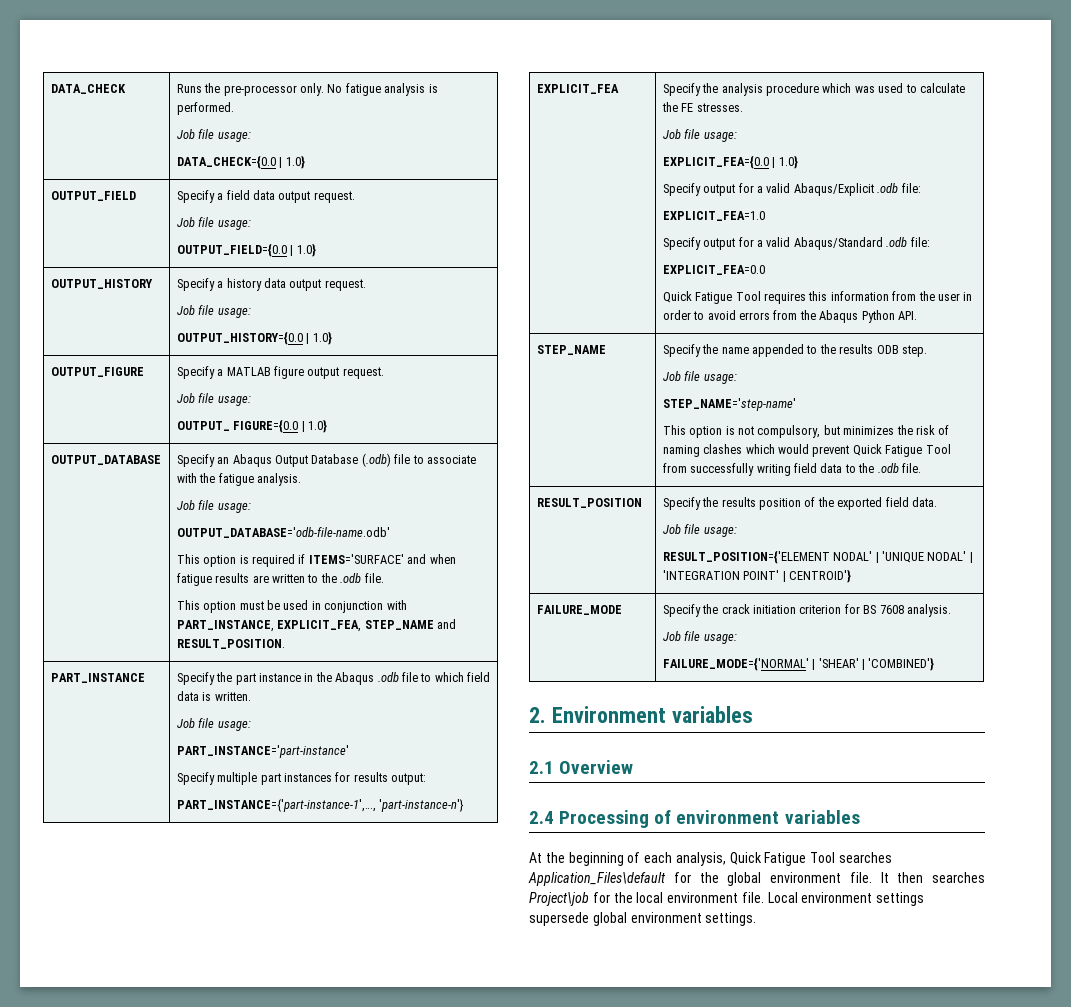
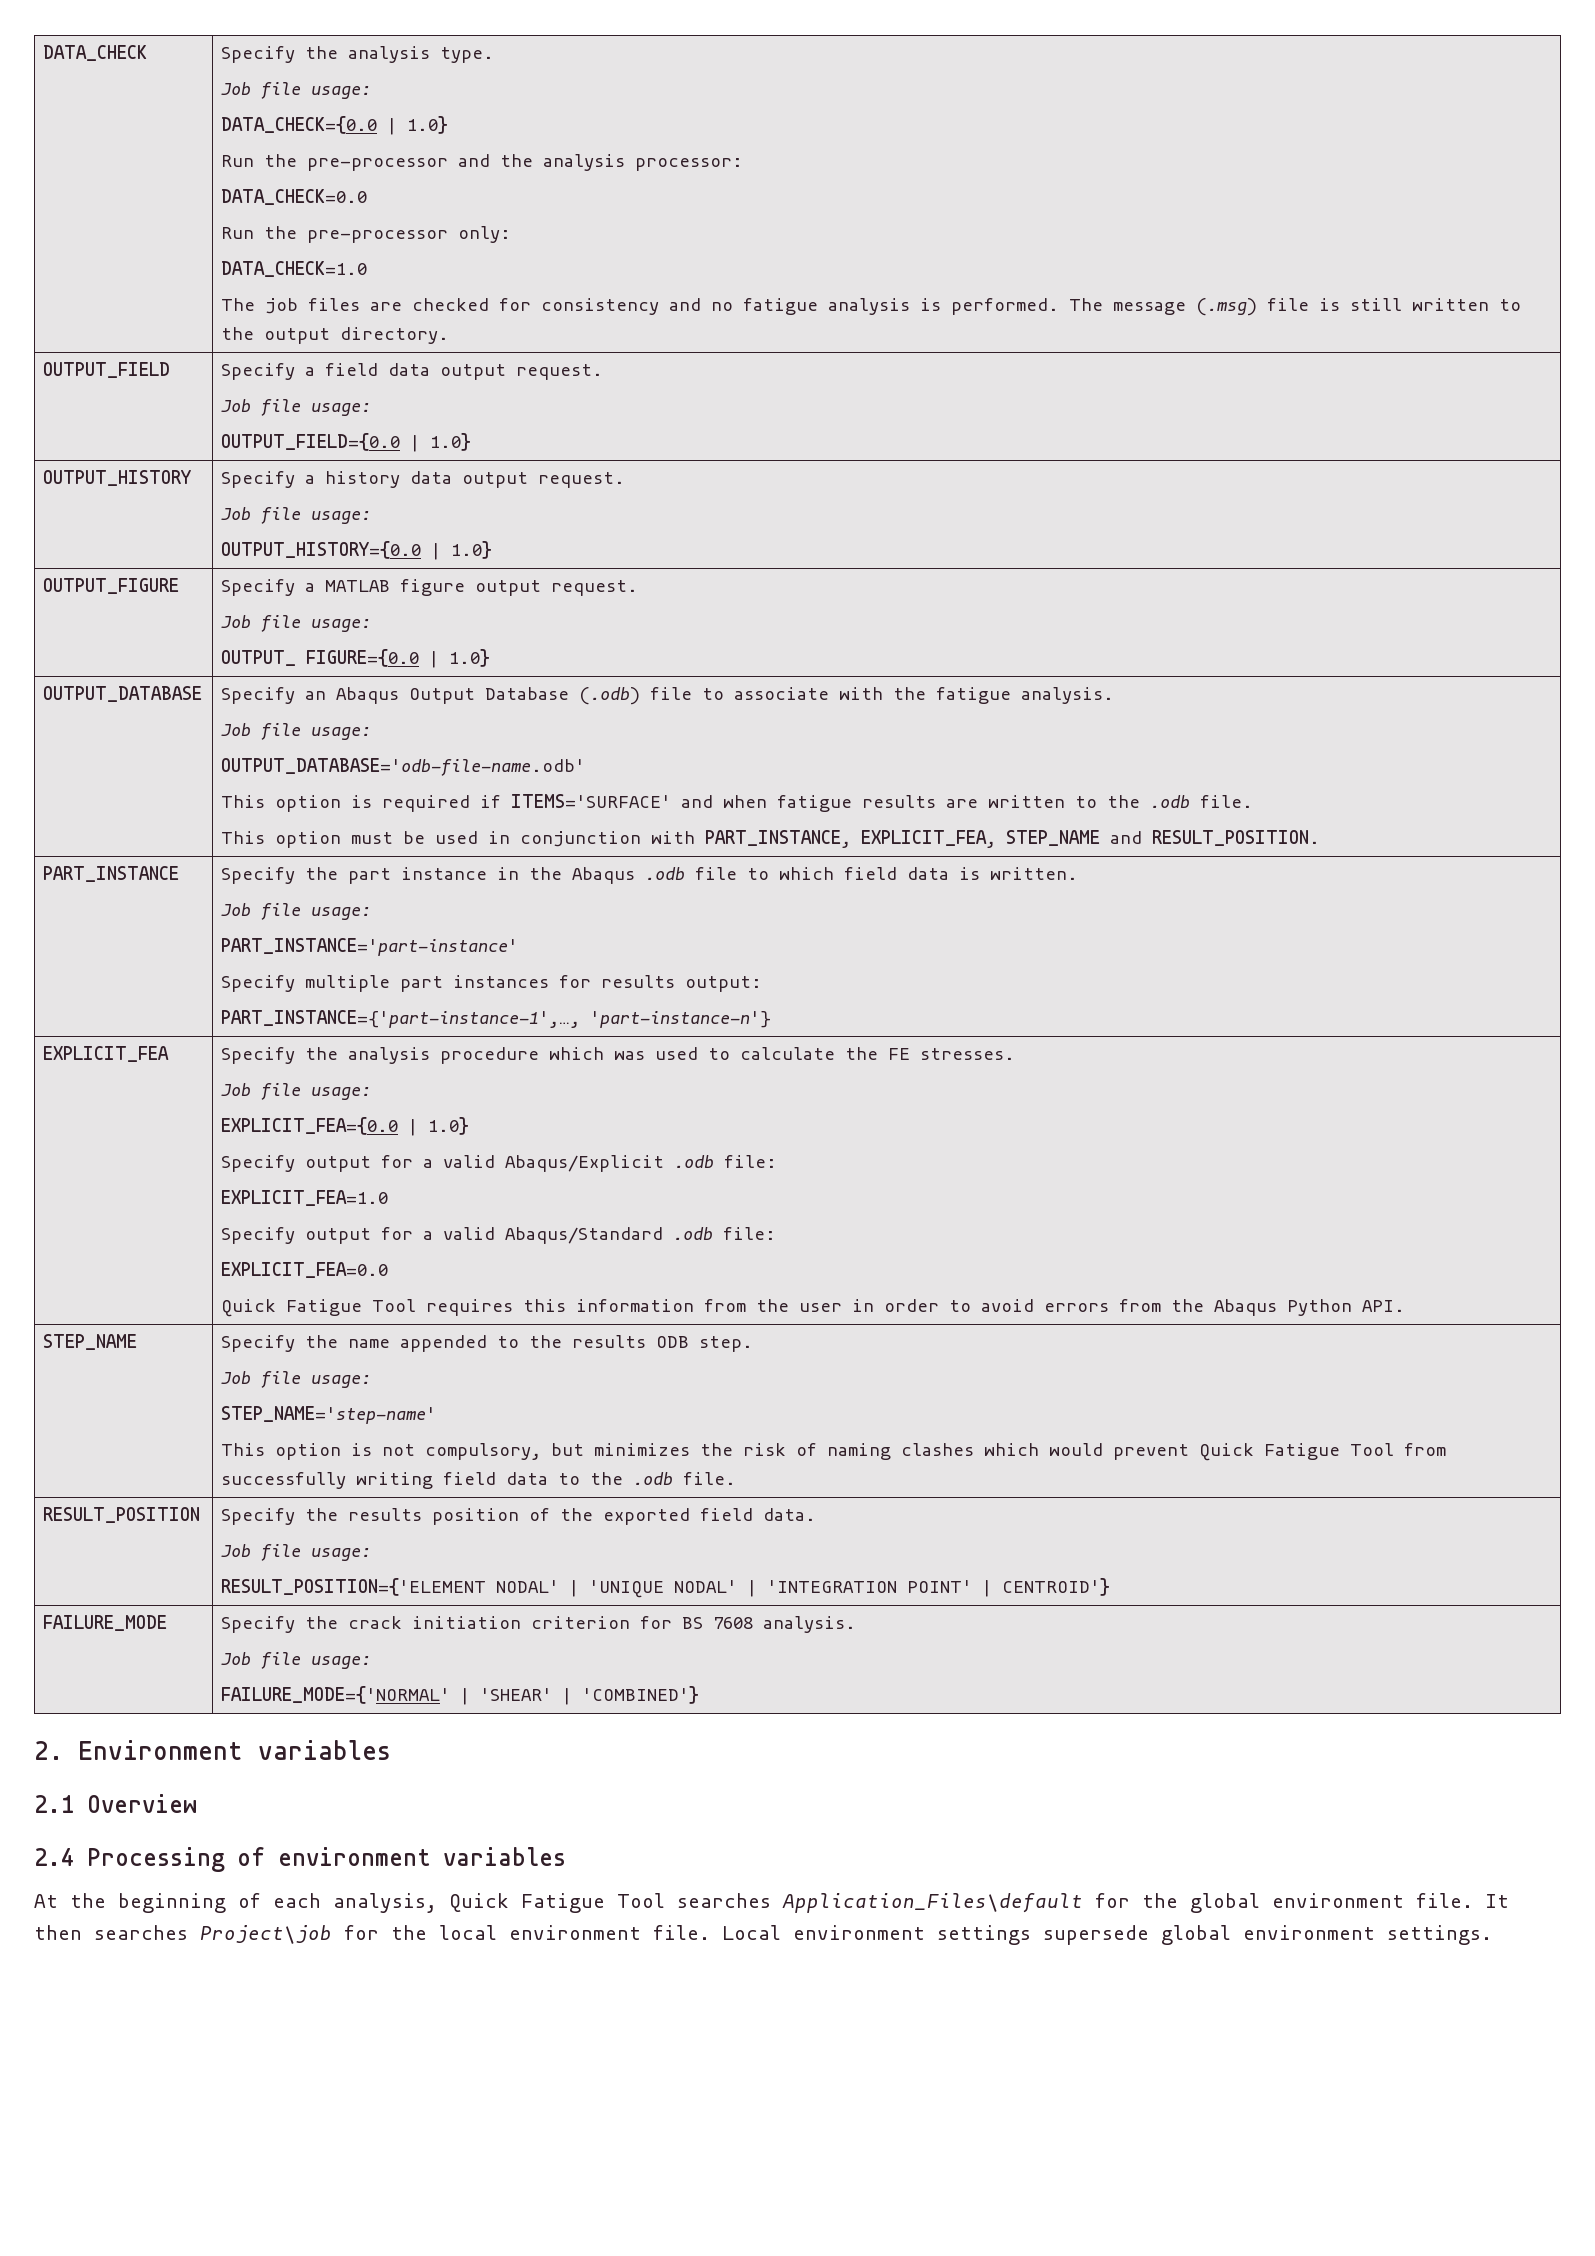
[176,83,438,96] [176,102,234,115] Runs the pre-processor only. No fatigue analysis is performed. -> [221,46,495,63] Specify the analysis type.
(305, 162) none -> [221,154,744,171] [221,189,368,205] [221,226,512,243] [221,261,368,277] [221,298,1522,316] [221,327,450,344] // Run the pre-processor and the analysis processor: // DATA_CHECK=0.0 // Run the pre-processor only: // DATA_CHECK=1.0 // The job files are checked for consistency and no fatigue analysis is performed. The message (.msg) file is still written to the output directory.

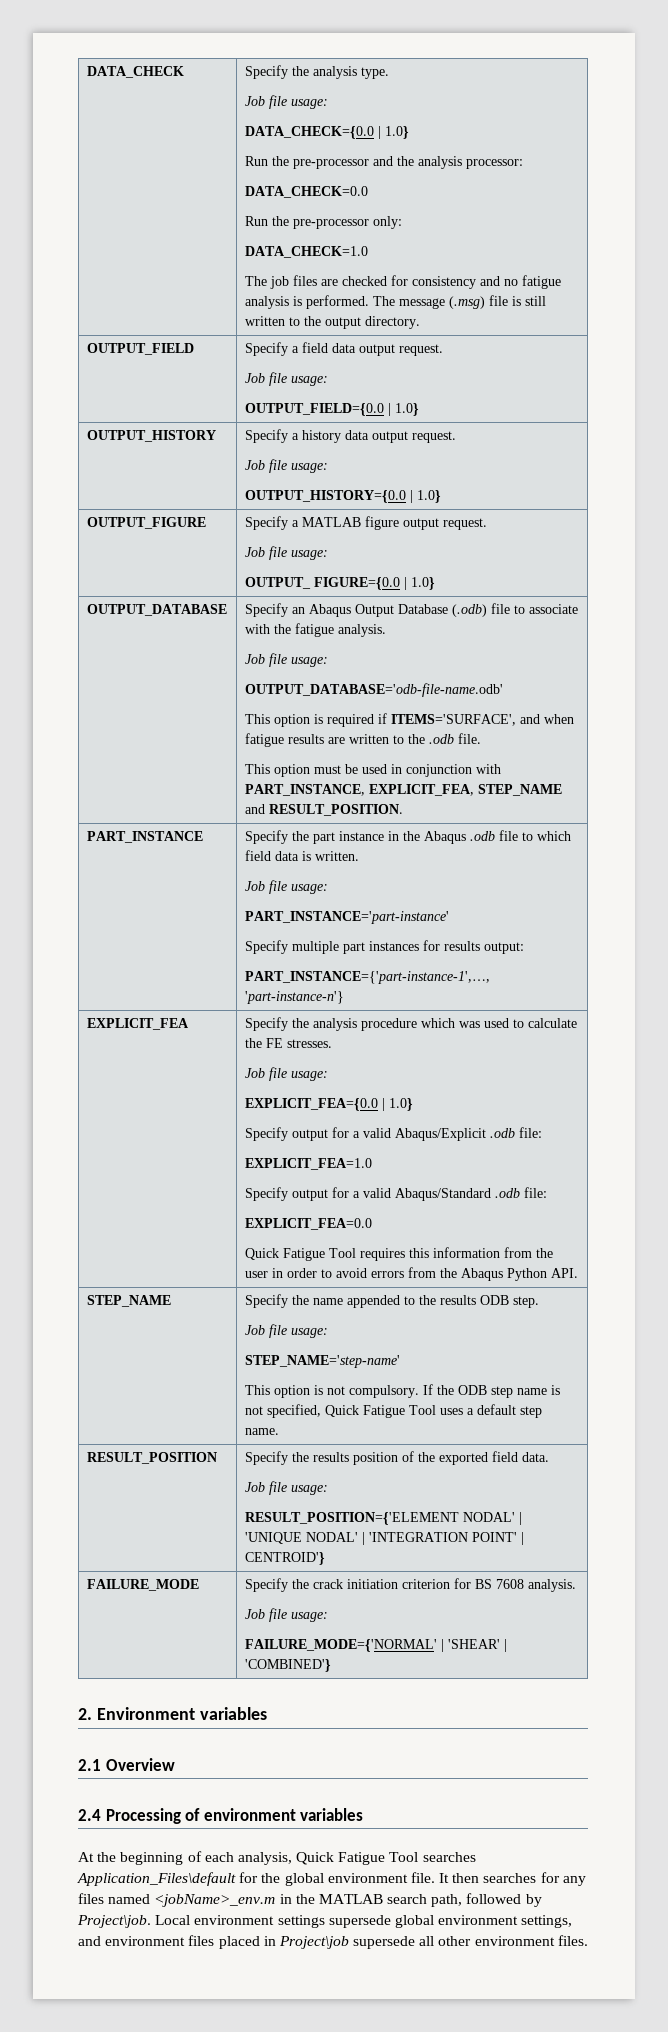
[511,794,672,808] ITEMS='SURFACE' -> [390,714,516,726] ITEMS='SURFACE',
[425,1443,1447,1461] [221,1472,737,1489] compulsory, but minimizes the risk of naming clashes which would prevent Quick Fatigue Tool from successfully writing field data to the .odb file. -> [348,1384,560,1398] [244,1404,542,1418] [244,1428,279,1435] compulsory. If the ODB step name is not specified, Quick Fatigue Tool uses a default step name.
[200,1925,710,1944] Project\job for the local environment file. -> [540,1872,586,1886] [78,1893,542,1907] [77,1915,151,1928] for any files named <jobName>_env.m in the MATLAB search path, followed by Project\job.
[1387,1925,1492,1945] settings. -> [521,1915,573,1928] [78,1935,588,1949] settings, and environment files placed in Project\job supersede all other environment files.

